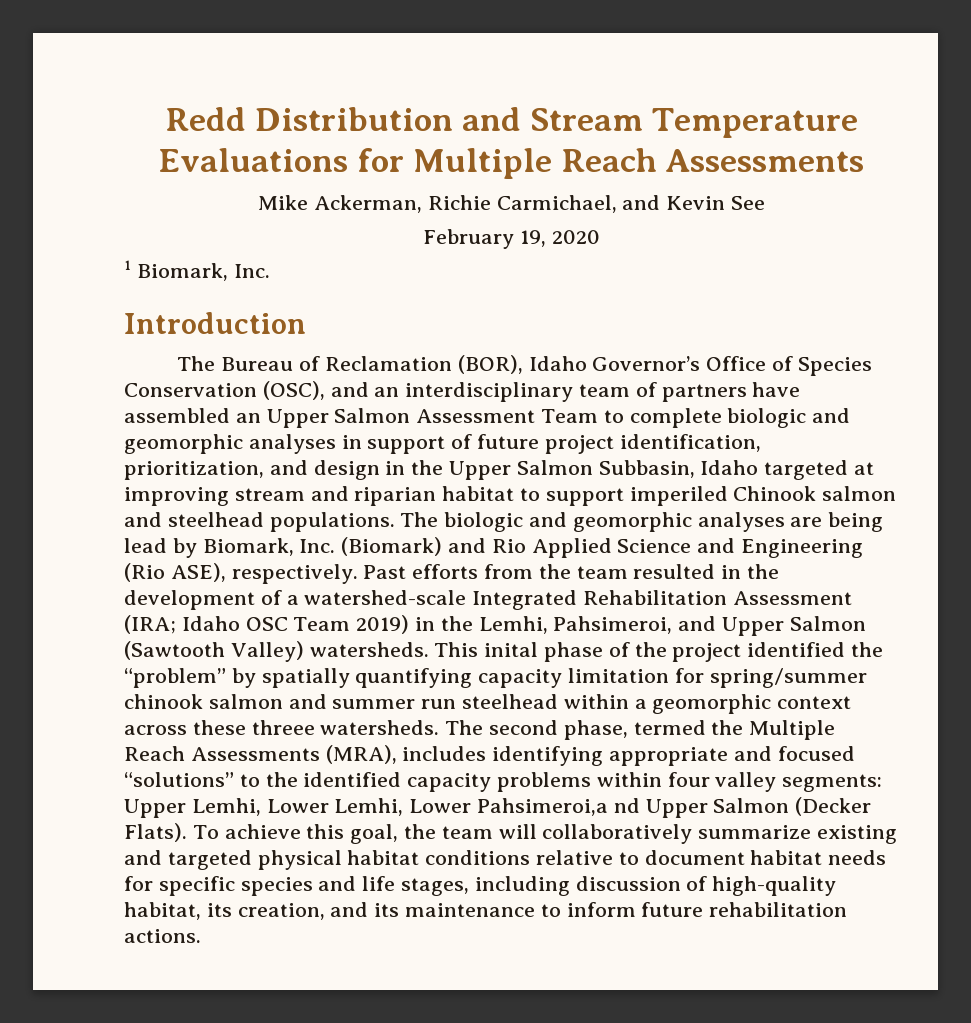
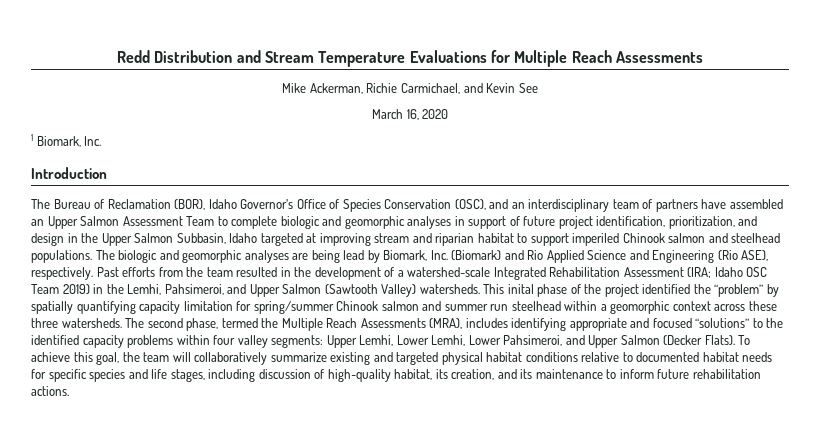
[423,229,546,249] February 19, -> [371,109,419,120] March 16,
[124,694,203,709] chinook -> [336,301,379,311] Chinook
[251,720,315,735] threee -> [31,318,58,328] three
[477,798,640,816] Pahsimeroi,a nd -> [503,335,585,346] Pahsimeroi, and
[644,850,745,865] document -> [636,352,700,362] documented

